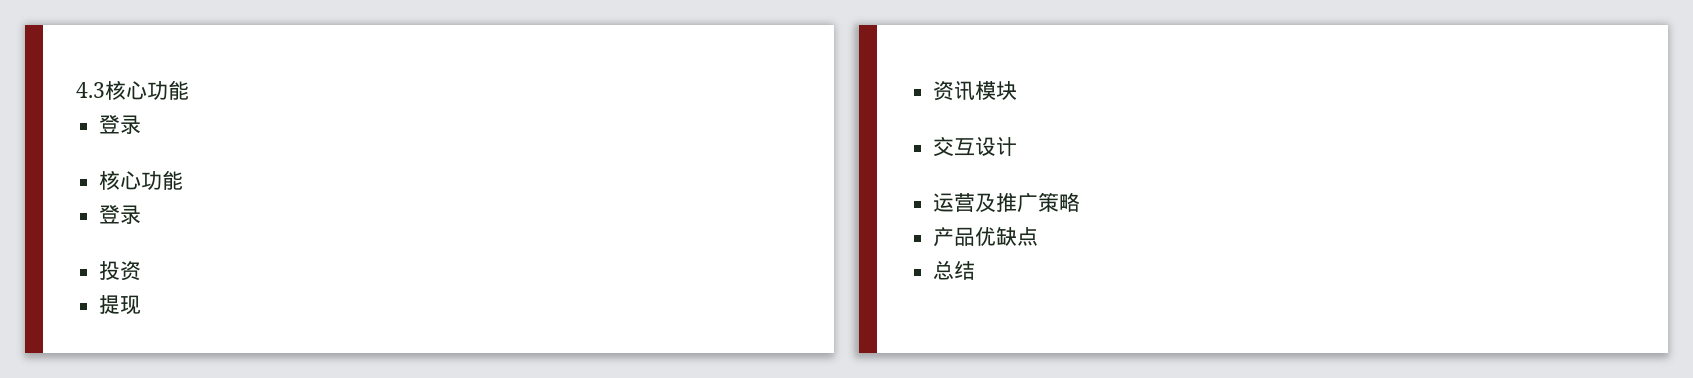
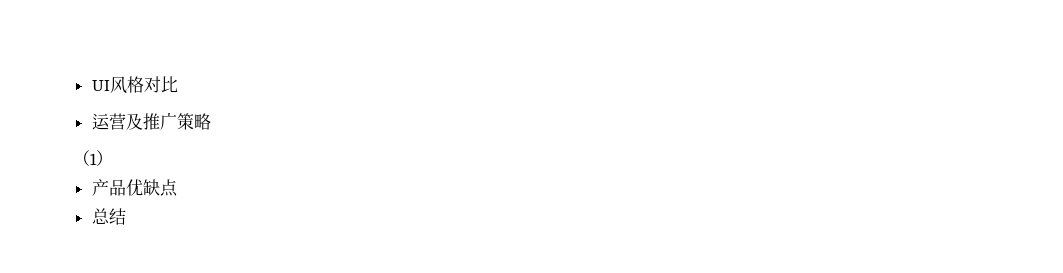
[76,80,189,100] [99,115,142,134] [99,170,184,190] [99,205,142,224] [99,261,142,281] [99,295,142,315] [933,81,1018,101] [933,136,1018,157] 4.3核心功能 // 登录 // 核心功能 // 登录 // 投资 // 提现 // 资讯模块 // 交互设计 -> [91,76,178,94] UI风格对比
(1081, 202) none -> [73,150,113,166] // （1）

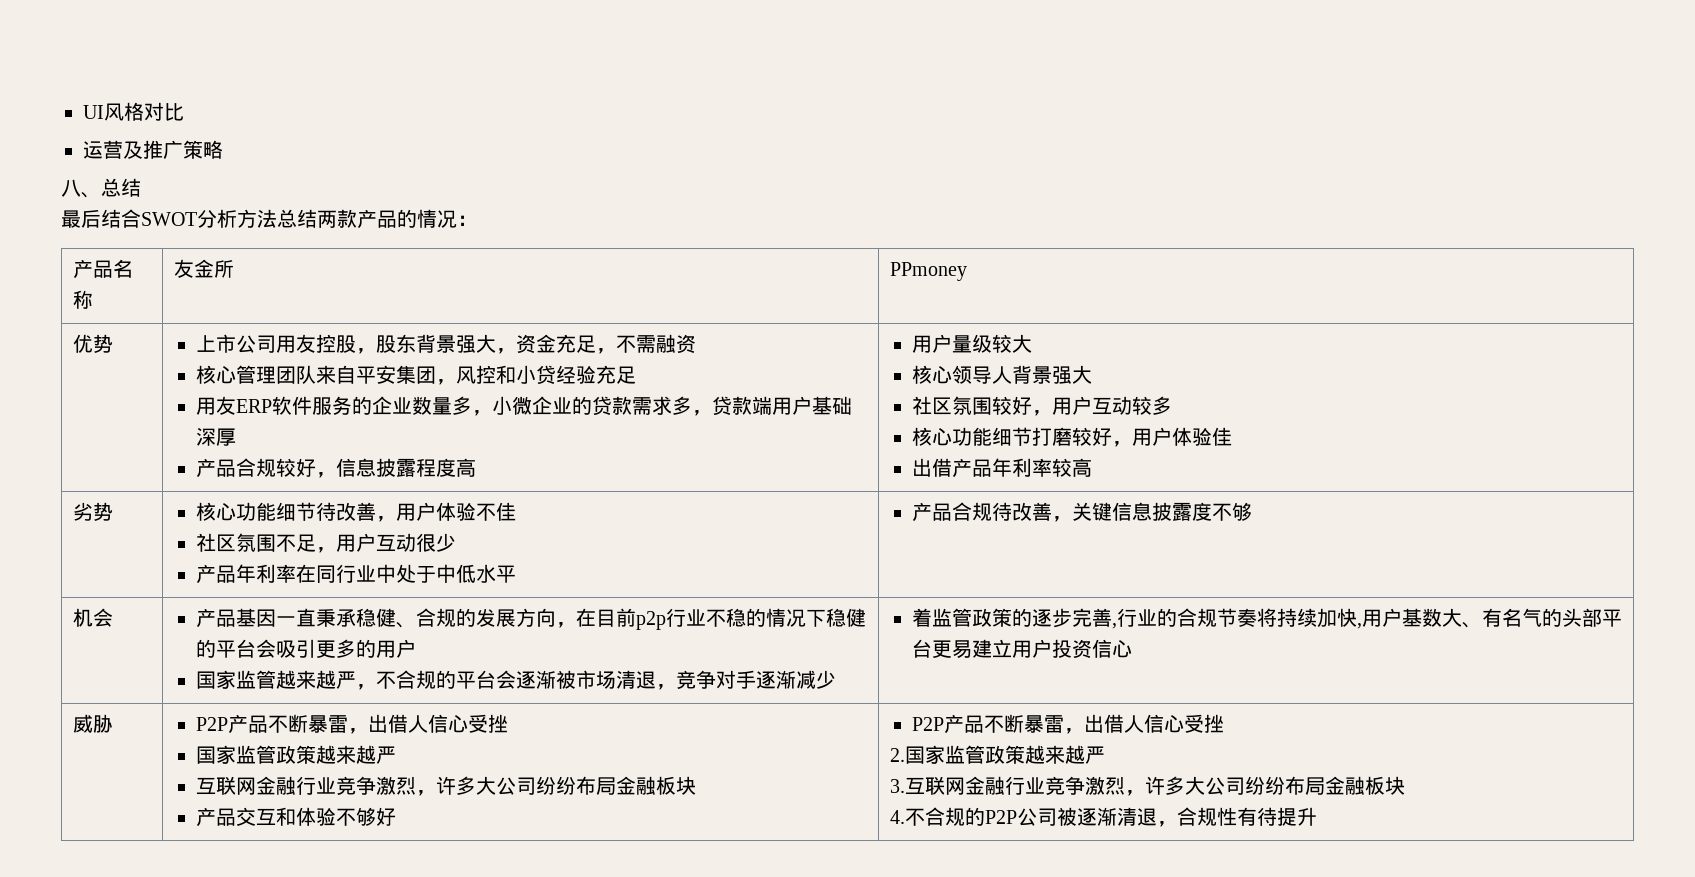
[73,150,113,166] [91,179,178,197] [91,208,126,225] （1） // 产品优缺点 // 总结 -> [61,178,141,198] [61,209,477,228] [72,259,133,278] [72,290,93,309] [173,259,234,278] [889,262,967,281] [72,334,113,353] [195,334,696,354] [195,365,636,385] [195,396,852,416] [195,427,236,446] [195,458,476,478] [911,334,1032,353] [911,365,1092,384] [911,396,1172,416] [911,427,1232,447] [911,458,1092,477] [72,502,113,521] [195,502,516,522] [195,533,456,553] [195,564,516,583] [911,502,1252,522] [72,608,113,627] [195,608,866,630] [195,639,416,658] [195,670,836,690] [911,608,1622,629] [911,639,1132,659] [72,714,113,733] [195,714,508,734] [195,745,396,764] [195,776,696,796] [195,807,396,826] [911,714,1224,734] [889,745,1105,764] [889,776,1405,796] [889,807,1317,827] 八、总结 // 最后结合SWOT分析方法总结两款产品的情况： // 产品名称 | 友金所 | PPmoney // 优势 | 上市公司用友控股，股东背景强大，资金充足，不需融资 // 核心管理团队来自平安集团，风控和小贷经验充足 // 用友ERP软件服务的企业数量多，小微企业的贷款需求多，贷款端用户基础深厚 // 产品合规较好，信息披露程度高 | 用户量级较大 // 核心领导人背景强大 // 社区氛围较好，用户互动较多 // 核心功能细节打磨较好，用户体验佳 // 出借产品年利率较高 // 劣势 | 核心功能细节待改善，用户体验不佳 // 社区氛围不足，用户互动很少 // 产品年利率在同行业中处于中低水平 | 产品合规待改善，关键信息披露度不够 // 机会 | 产品基因一直秉承稳健、合规的发展方向，在目前p2p行业不稳的情况下稳健的平台会吸引更多的用户 // 国家监管越来越严，不合规的平台会逐渐被市场清退，竞争对手逐渐减少 | 着监管政策的逐步完善,行业的合规节奏将持续加快,用户基数大、有名气的头部平台更易建立用户投资信心 // 威胁 | P2P产品不断暴雷，出借人信心受挫 // 国家监管政策越来越严 // 互联网金融行业竞争激烈，许多大公司纷纷布局金融板块 // 产品交互和体验不够好 | P2P产品不断暴雷，出借人信心受挫 // 2.国家监管政策越来越严 // 3.互联网金融行业竞争激烈，许多大公司纷纷布局金融板块 // 4.不合规的P2P公司被逐渐清退，合规性有待提升

